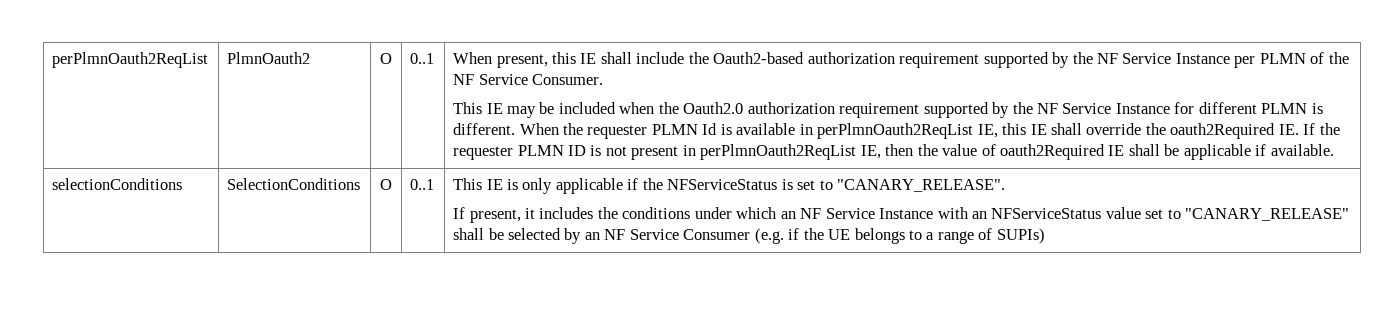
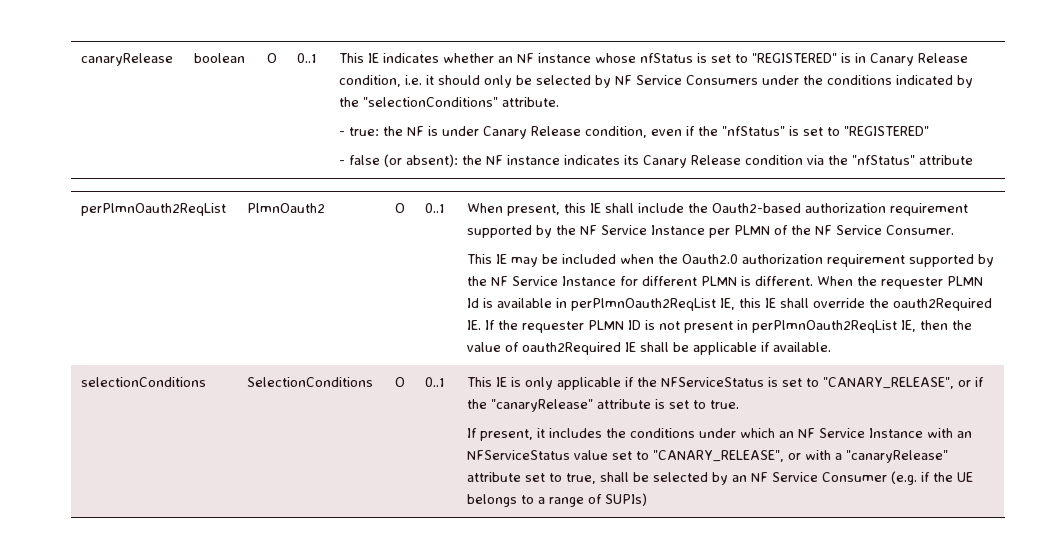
(52, 60) none -> [81,53,174,66] [194,53,246,63] [267,53,277,63] [297,53,318,63] [339,53,969,66] [339,75,974,88] [339,97,560,107] [339,126,930,139] [339,154,974,168] canaryRelease | boolean | O | 0..1 | This IE indicates whether an NF instance whose nfStatus is set to "REGISTERED" is in Canary Release condition, i.e. it should only be selected by NF Service Consumers under the conditions indicated by the "selectionConditions" attribute. // - true: the NF is under Canary Release condition, even if the "nfStatus" is set to "REGISTERED" // - false (or absent): the NF instance indicates its Canary Release condition via the "nfStatus" attribute //
[837,179,1006,192] "CANARY_RELEASE". -> [823,377,985,389] [467,399,740,412] "CANARY_RELEASE", or if the "canaryRelease" attribute is set to true.
[1185,208,1350,221] "CANARY_RELEASE" -> [653,450,949,463] [467,472,597,484] "CANARY_RELEASE", or with a "canaryRelease" attribute set to true,

